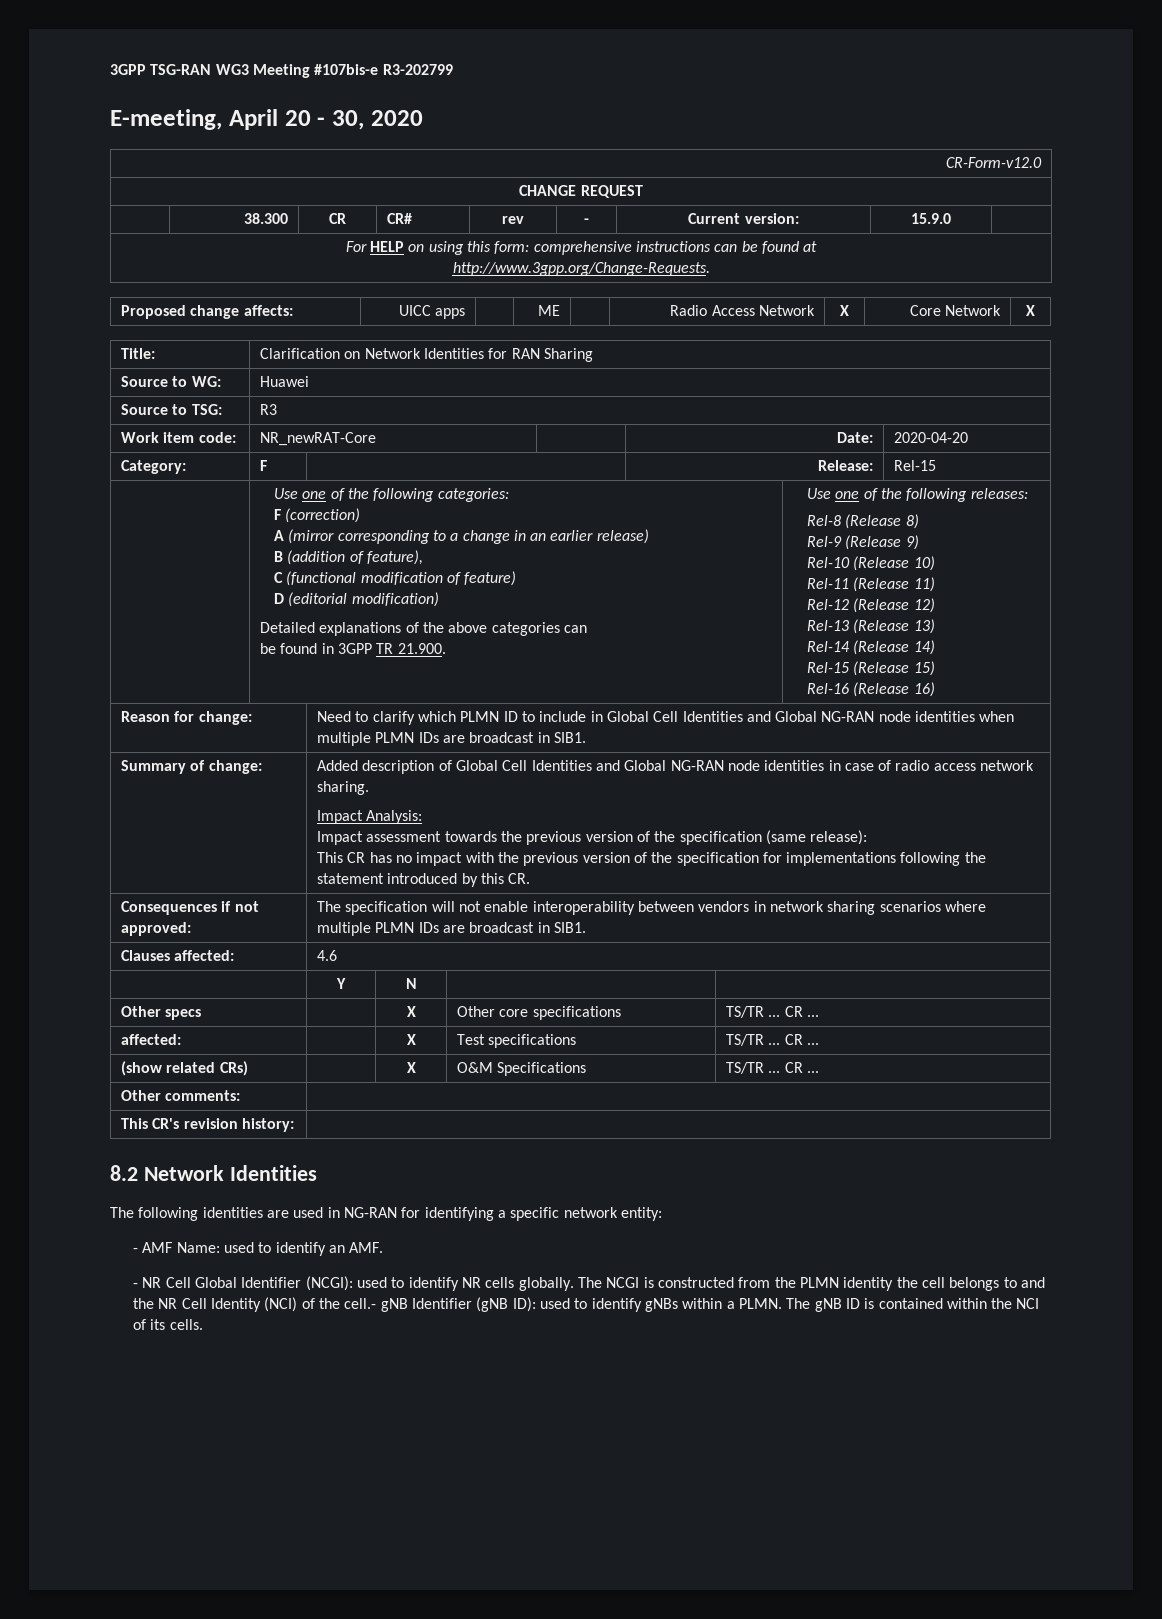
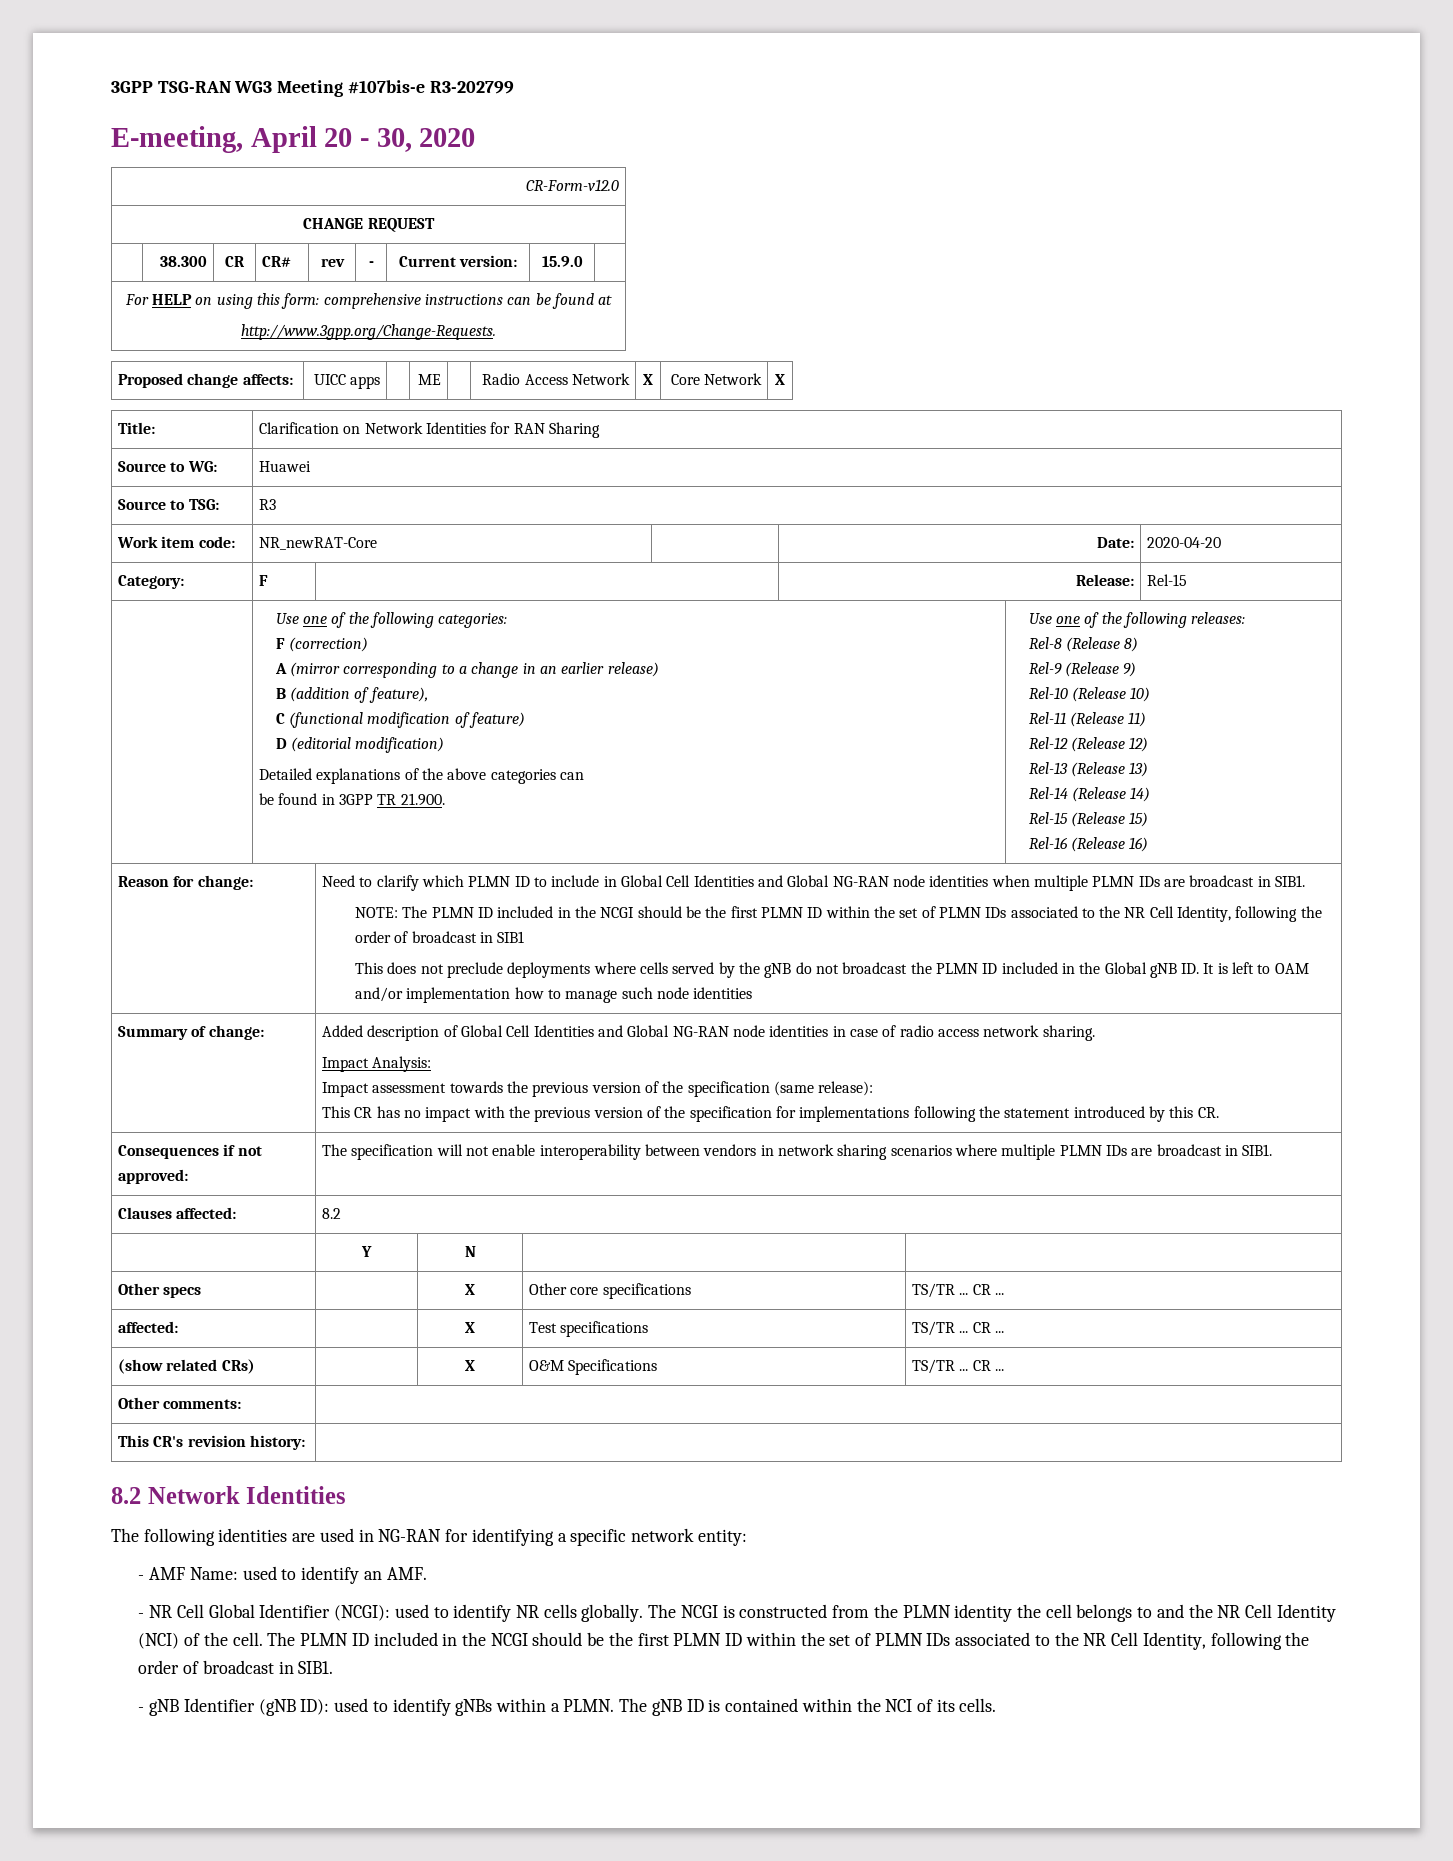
(586, 737) none -> [355,906,1322,922] [355,931,525,943] [355,962,1309,978] [355,987,753,1003] // NOTE: The PLMN ID included in the NCGI should be the first PLMN ID within the set of PLMN IDs associated to the NR Cell Identity, following the order of broadcast in SIB1 // This does not preclude deployments where cells served by the gNB do not broadcast the PLMN ID included in the Global gNB ID. It is left to OAM and/or implementation how to manage such node identities
[316,950,337,961] 4.6 -> [322,1208,342,1219] 8.2
[344,1298,377,1309] cell.- -> [232,1632,1310,1650] [138,1660,334,1674] [138,1707,145,1712] cell. The PLMN ID included in the NCGI should be the first PLMN ID within the set of PLMN IDs associated to the NR Cell Identity, following the order of broadcast in SIB1. // -

